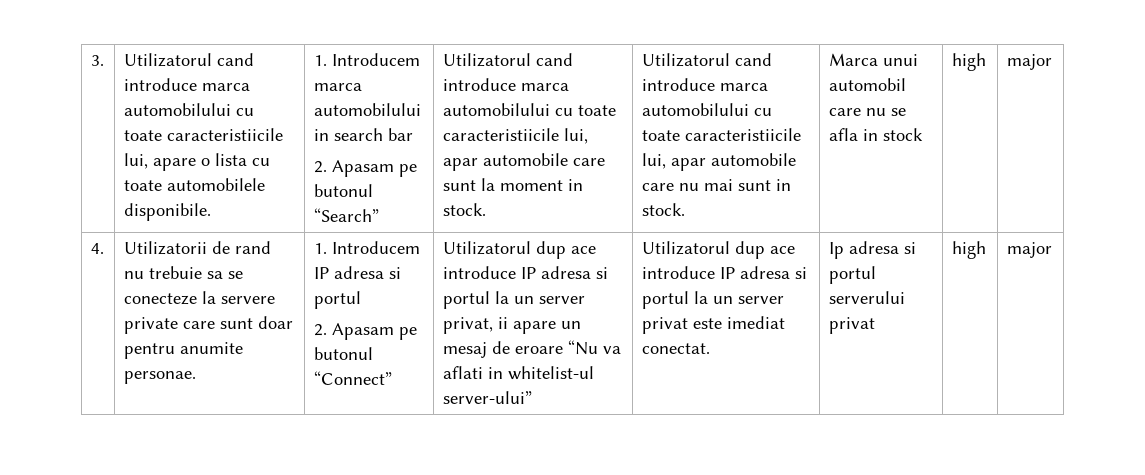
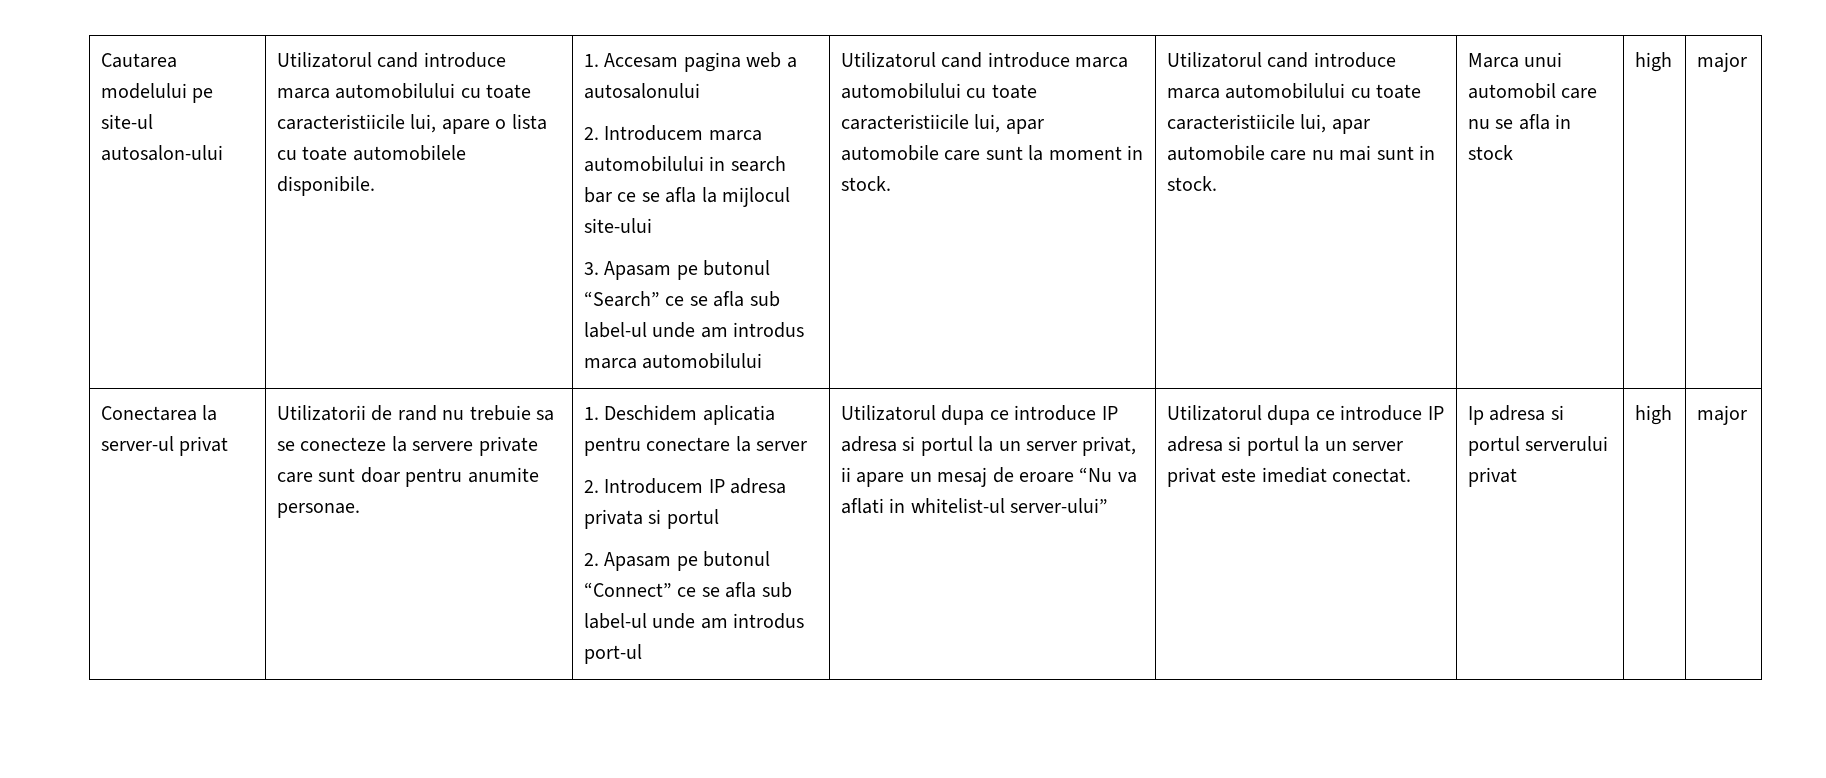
[90,55,104,66] 3. -> [101,53,178,68] [101,83,214,103] [101,114,154,129] [101,145,224,161] Cautarea modelului pe site-ul autosalon-ului
(327, 60) none -> [604,52,797,72] [584,83,701,99] [584,127,600,140] Accesam pagina web a autosalonului // 2.
[313,160,417,177] [313,184,373,197] [313,208,379,222] // 2. Apasam pe butonul “Search” -> [617,187,791,207] [584,218,653,233] [584,260,771,280] [584,291,780,307] [584,322,805,338] [584,353,763,369] ce se afla la mijlocul site-ului // 3. Apasam pe butonul “Search” ce se afla sub label-ul unde am introdus marca automobilului
[90,243,104,254] 4. -> [101,405,218,421] [101,436,229,456] Conectarea la server-ul privat
(327, 248) none -> [604,405,775,425] [584,436,808,456] [584,480,600,493] Deschidem aplicatia pentru conectare la server // 2.
(384, 272) none -> [584,509,644,529] privata
[442,241,596,259] | Utilizatorul dup ace -> [677,582,792,598] [584,613,805,629] [584,644,643,664] [841,405,1009,425] ce se afla sub label-ul unde am introdus port-ul | Utilizatorul dupa ce
[734,241,795,259] dup ace -> [1267,405,1335,425] dupa ce

